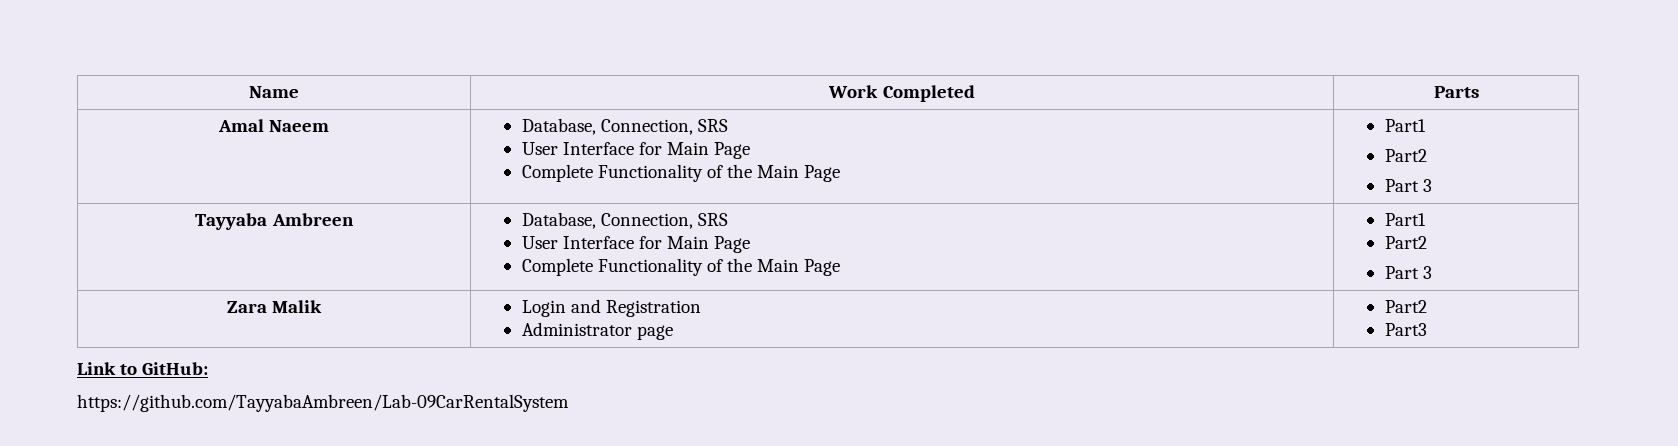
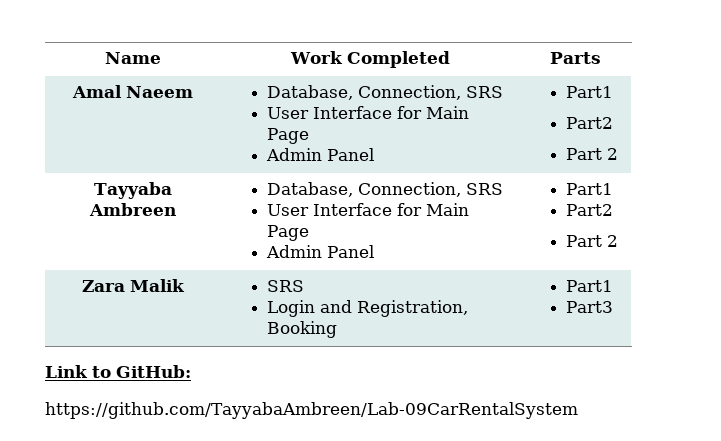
[521,164,841,182] [1384,119,1426,132] [1384,149,1427,162] [1384,179,1432,192] Complete Functionality of the Main Page | Part1 // Part2 // Part 3 -> [266,148,375,161] [566,86,614,98] [566,117,614,129] [566,148,619,160] Admin Panel | Part1 // Part2 // Part 2
[521,258,841,276] [1384,213,1426,226] [1384,236,1427,249] [1384,266,1432,279] Complete Functionality of the Main Page | Part1 // Part2 // Part 3 -> [266,245,375,258] [566,183,614,195] [566,204,614,216] [566,235,619,247] Admin Panel | Part1 // Part2 // Part 2
(323, 306) none -> [267,280,305,292] SRS //
[605,300,701,317] [521,322,673,340] [1384,300,1427,313] Registration // Administrator page | Part2 -> [357,300,469,317] [267,321,338,338] [566,280,614,292] Registration, Booking | Part1

